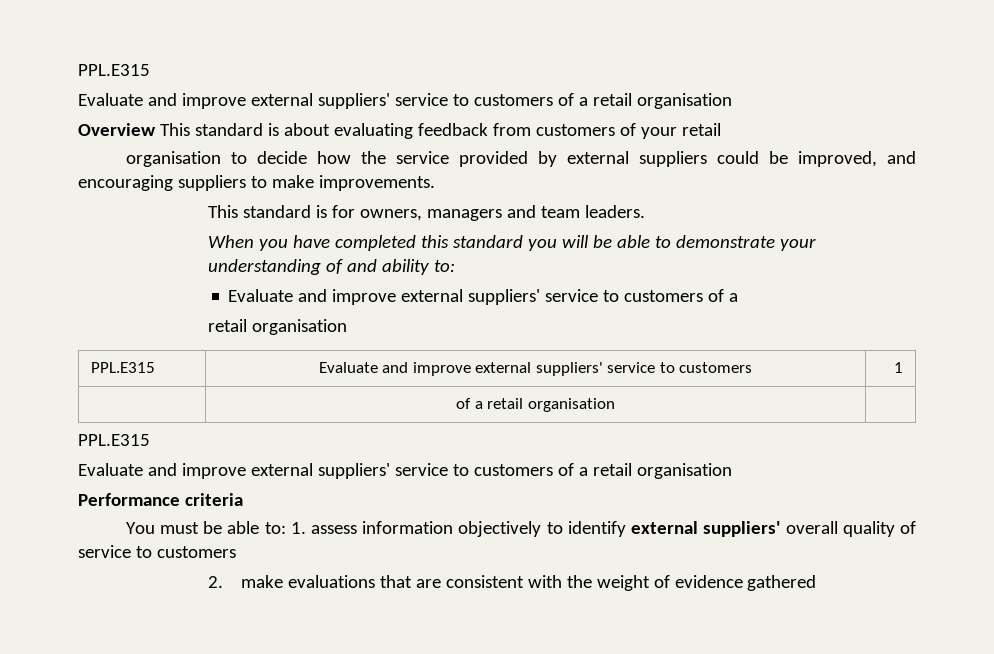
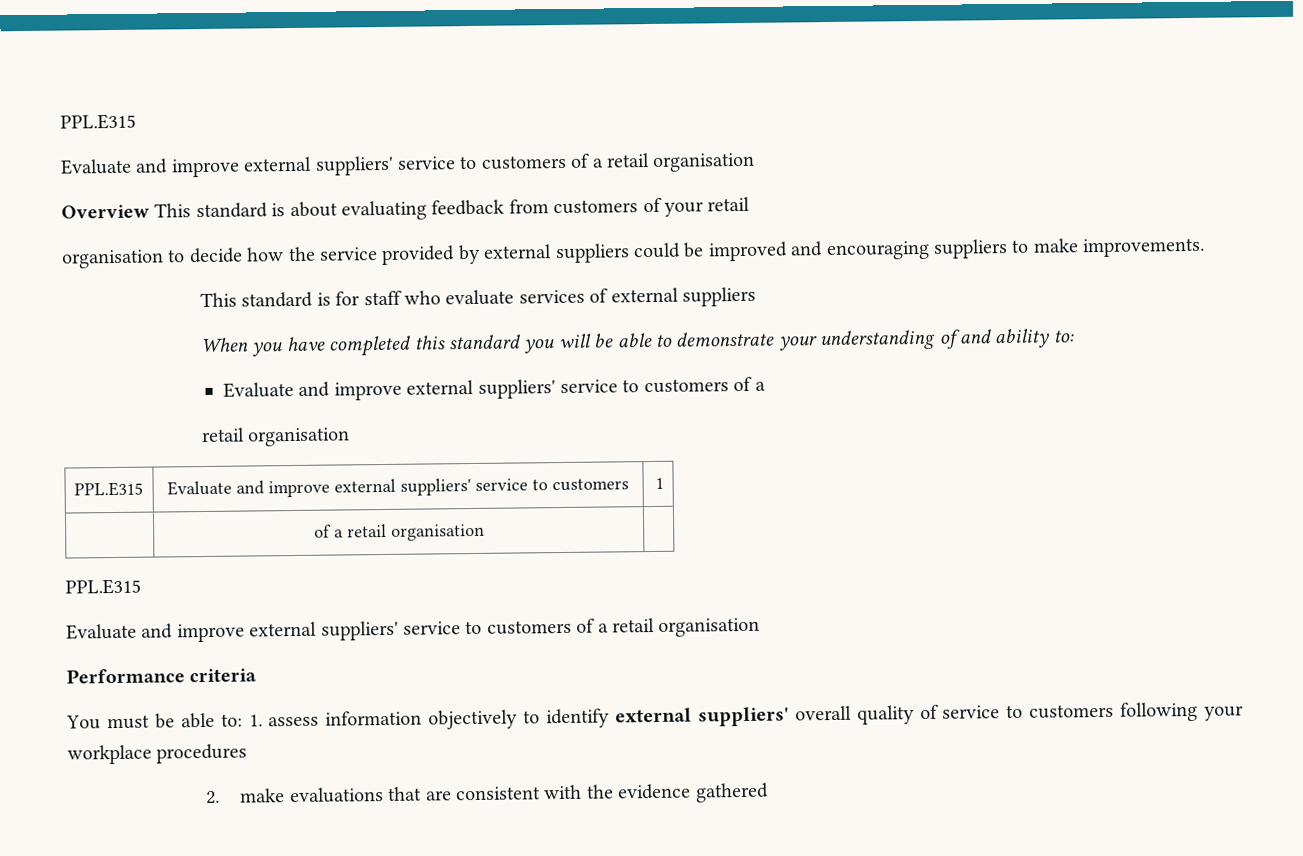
[797,151,877,167] improved, -> [707,241,788,262] improved
[360,205,645,221] owners, managers and team leaders. -> [363,286,756,307] staff who evaluate services of external suppliers
(236, 552) none -> [1120,701,1244,722] [67,743,248,765] following your workplace procedures
[596,575,670,591] weight of -> (614, 791) none

